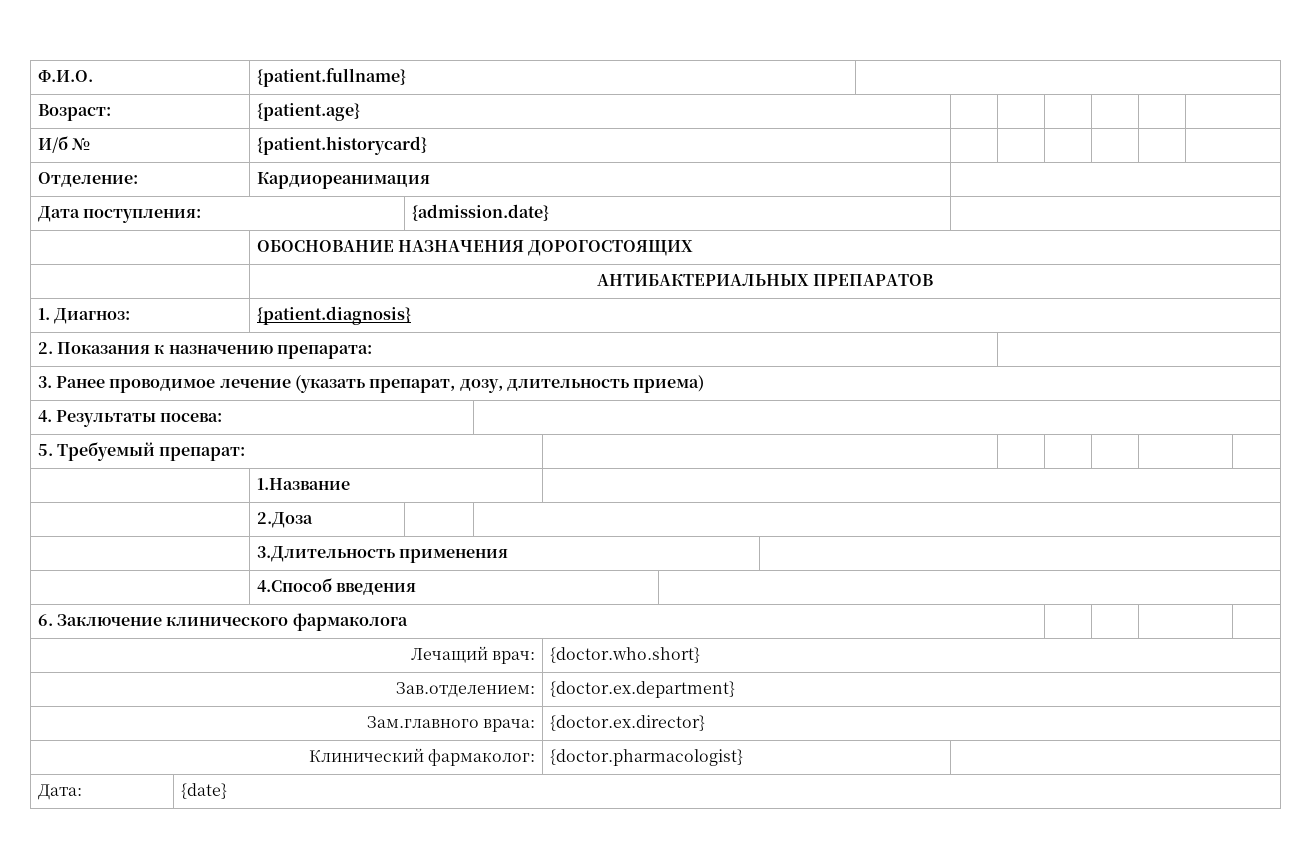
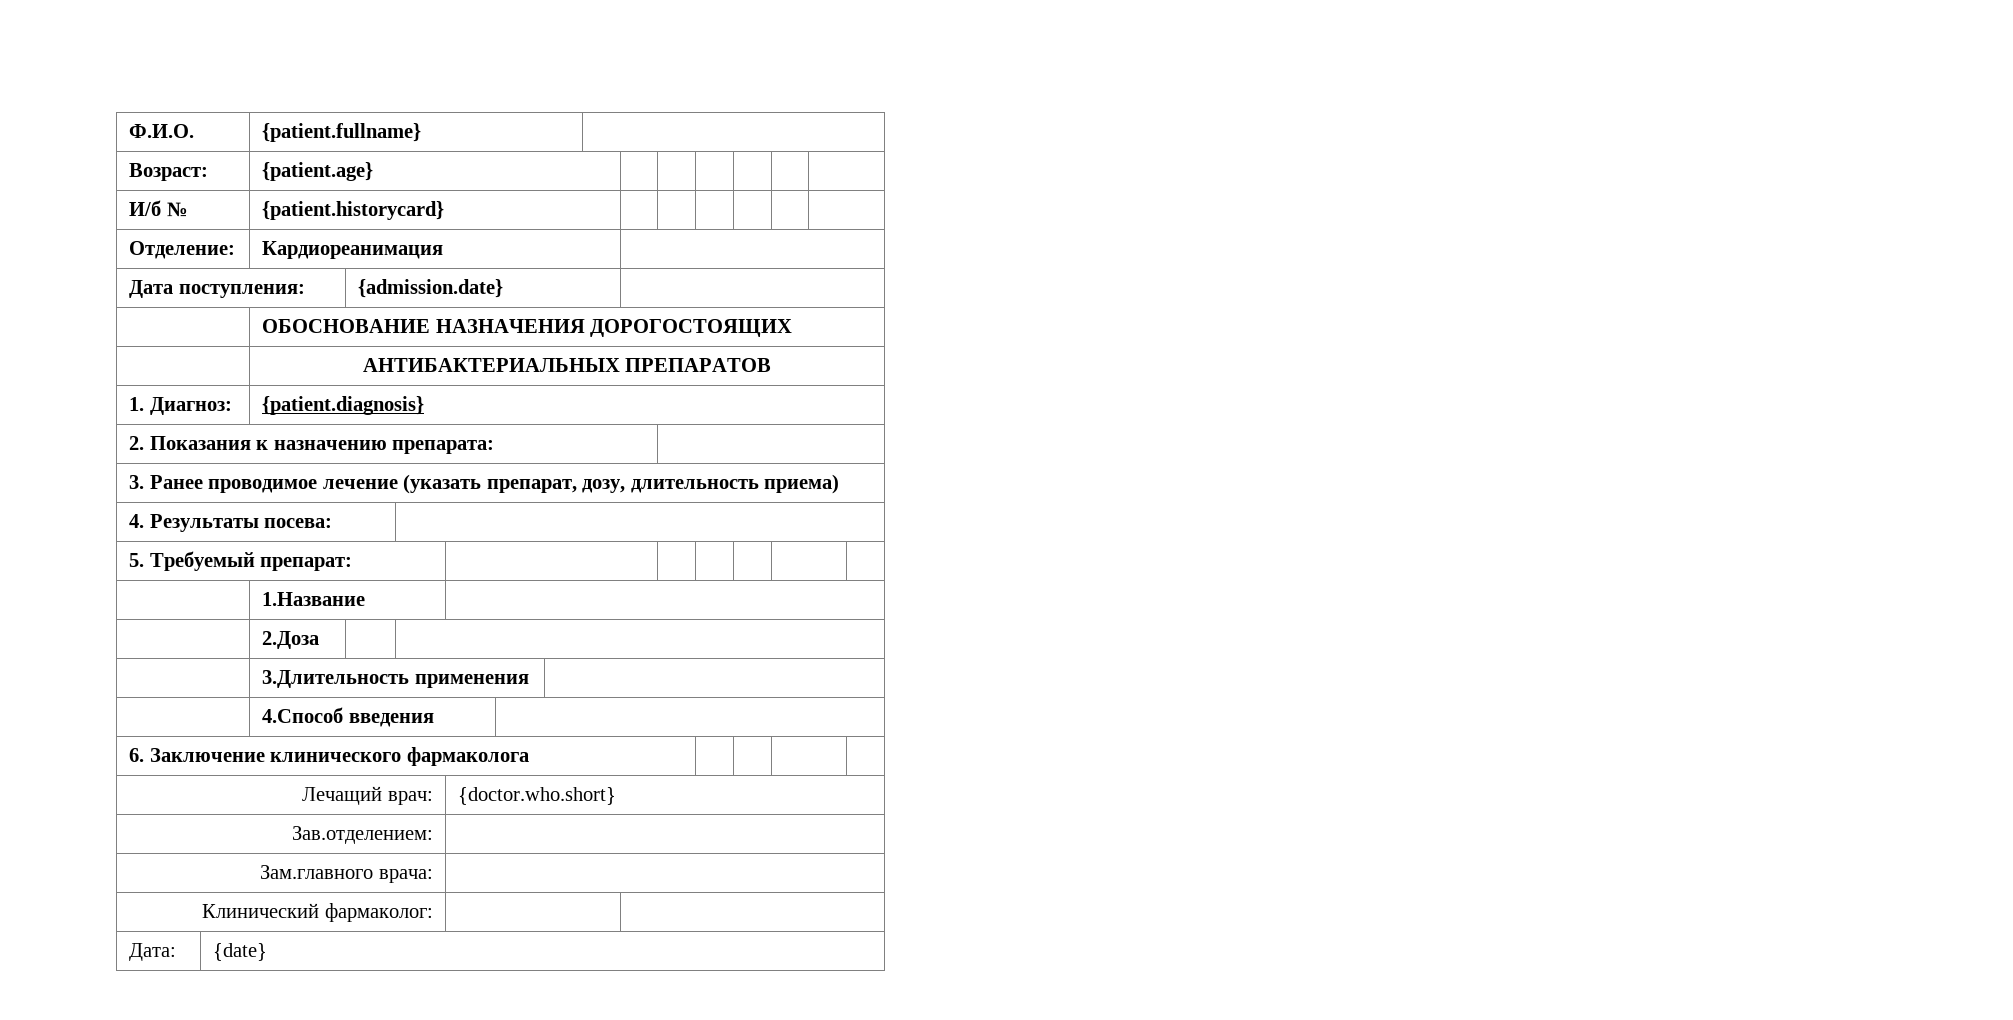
[549,681,735,698] {doctor.ex.department} -> (433, 835) none
[549,715,705,731] {doctor.ex.director} -> (433, 876) none
[549,749,743,766] {doctor.pharmacologist} -> (433, 912) none

